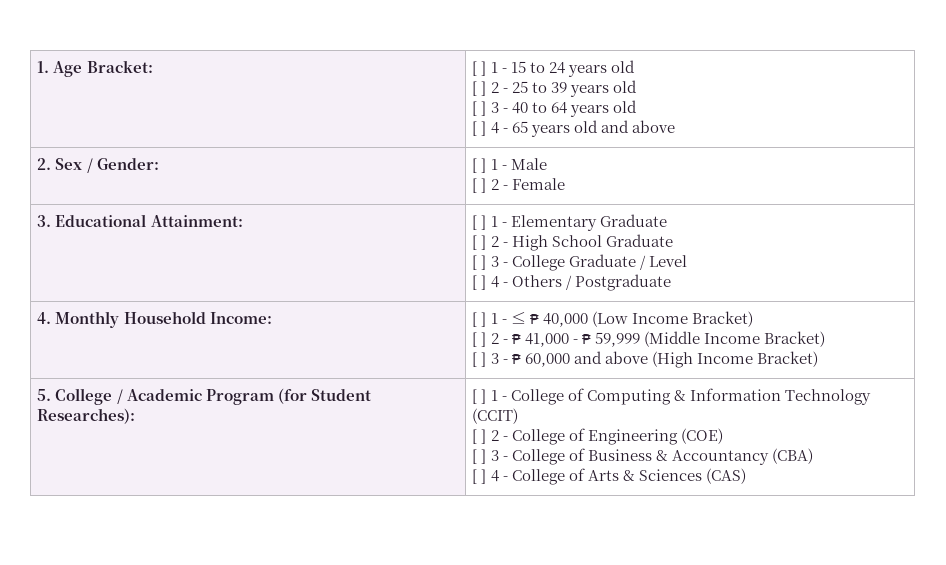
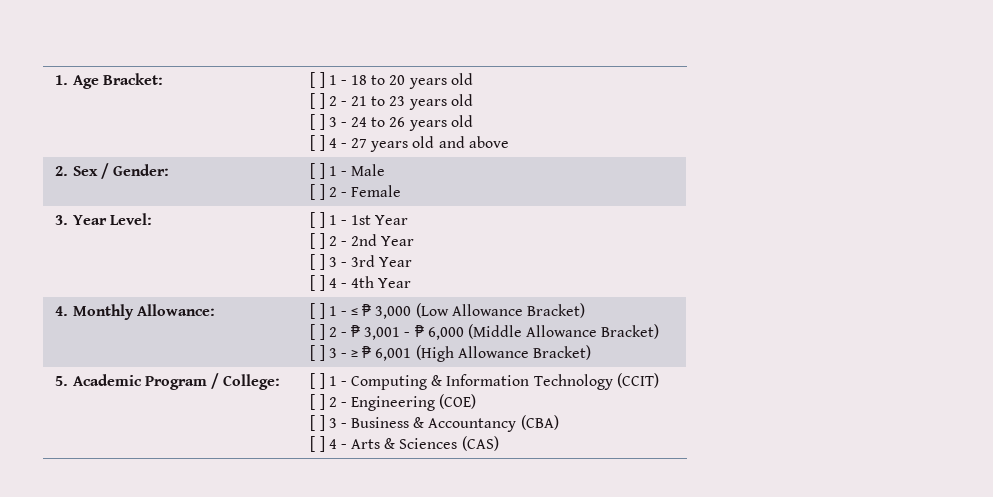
[510,61,565,74] 15 to 24 -> [351,75,406,85] 18 to 20
[511,81,567,93] 25 to 39 -> [351,96,406,106] 21 to 23
[511,102,567,114] 40 to 64 -> [351,117,406,127] 24 to 26
[511,121,528,133] 65 -> [351,138,368,148] 27
[55,214,243,227] [472,214,667,231] [472,234,673,251] [472,254,687,271] [472,274,671,291] Educational Attainment: | [ ] 1 - Elementary Graduate // [ ] 2 - High School Graduate // [ ] 3 - College Graduate / Level // [ ] 4 - Others / Postgraduate -> [72,213,152,225] [310,212,409,228] [310,233,415,249] [310,254,413,270] [310,275,412,291] Year Level: | [ ] 1 - 1st Year // [ ] 2 - 2nd Year // [ ] 3 - 3rd Year // [ ] 4 - 4th Year
[123,311,272,324] Household Income: -> [136,304,215,316] Allowance:
[542,311,688,327] 40,000 (Low Income -> [375,303,523,319] 3,000 (Low Allowance
[524,331,760,347] 41,000 - ₱ 59,999 (Middle Income -> [364,324,598,340] 3,001 - ₱ 6,000 (Middle Allowance
[511,351,818,368] [37,388,371,405] [37,408,136,424] [472,388,584,405] ₱ 60,000 and above (High Income Bracket) // 5. College / Academic Program (for Student Researches): | [ ] 1 - College of -> [351,345,592,362] [55,373,281,390] [310,373,347,389] ≥ ₱ 6,001 (High Allowance Bracket) // 5. Academic Program / College: | [ ] 1 -
[511,428,585,445] College of -> (347, 404) none
[511,448,585,465] College of -> (347, 425) none
[511,468,585,485] College of -> (347, 446) none

